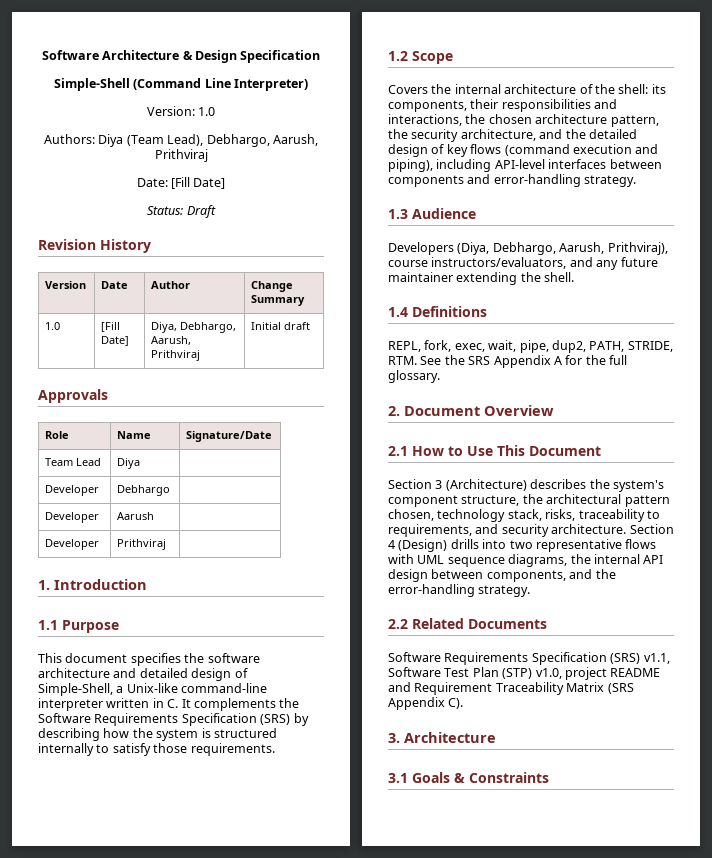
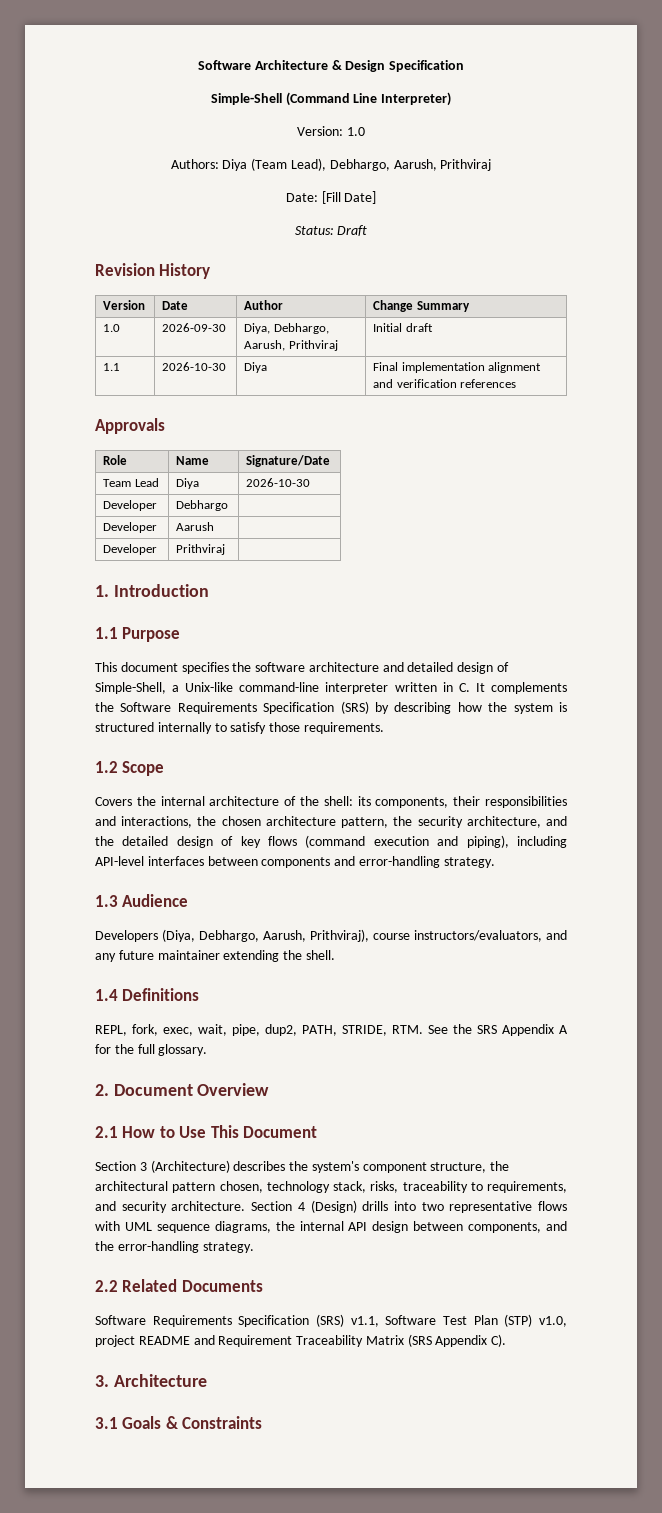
[101,322,121,332] [101,336,130,346] [Fill Date] -> [162,323,227,332] 2026-09-30
(311, 326) none -> [103,363,121,371] [162,362,227,371] [244,362,268,373] [373,362,542,373] [373,379,517,388] // 1.1 | 2026-10-30 | Diya | Final implementation alignment and verification references
(141, 463) none -> [246,478,311,487] 2026-10-30

